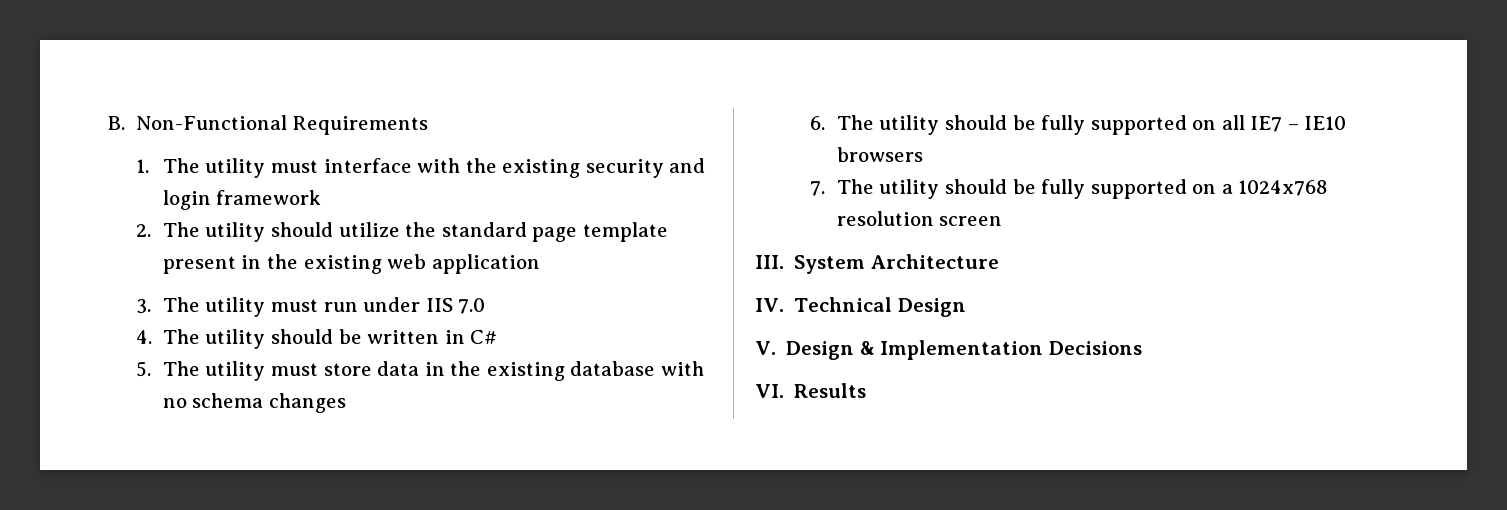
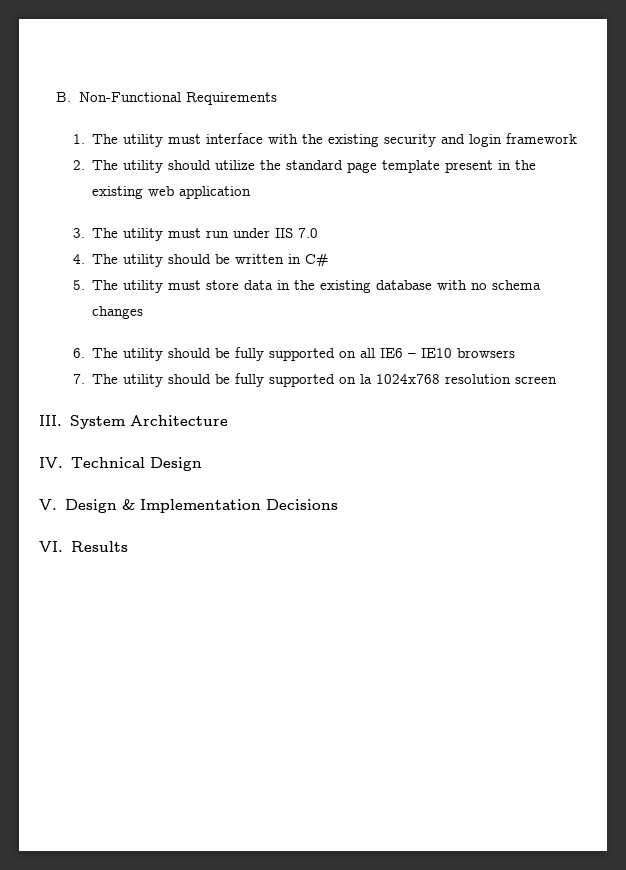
[1250,116,1283,132] IE7 -> [380,348,404,358] IE6
[1221,184,1233,194] a -> [360,374,373,384] la

